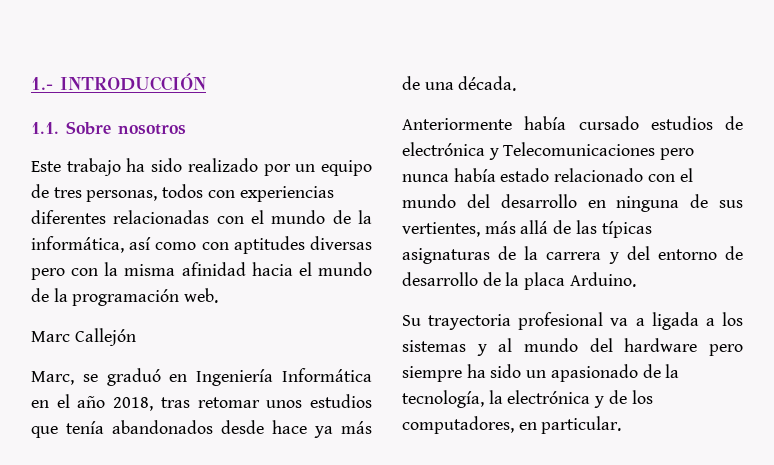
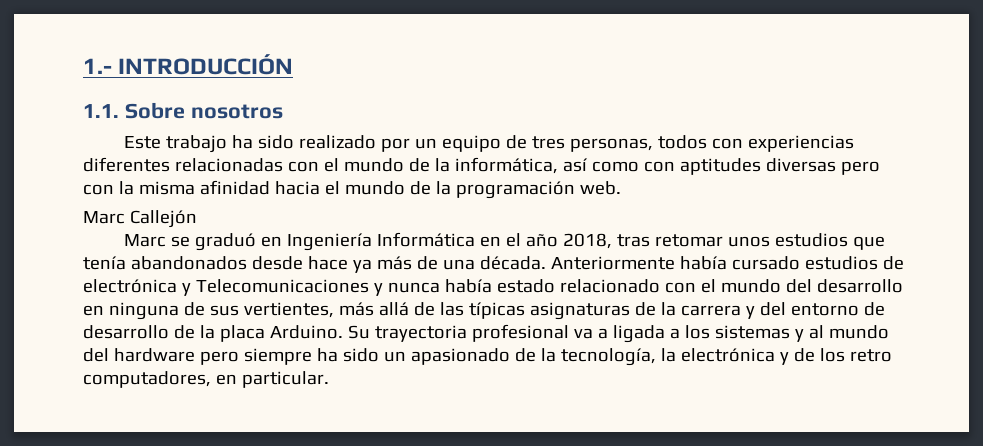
[31,371,74,385] Marc, -> [124,234,167,247] Marc
(517, 83) // -> (546, 263) none
[660,148,695,160] pero -> [373,283,383,296] y
(636, 279) // -> (343, 332) none
(653, 397) none -> [849,349,892,362] retro

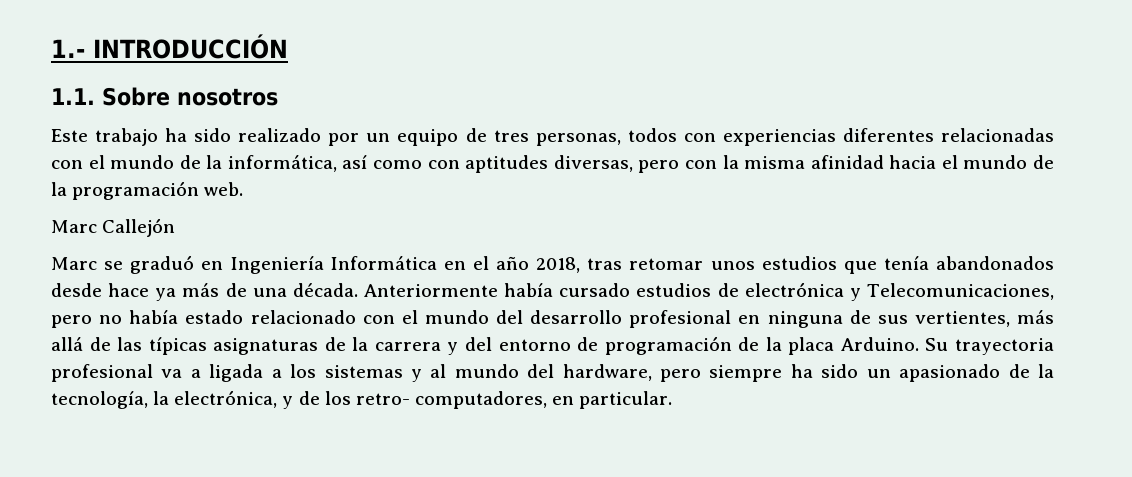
[765,158,836,172] diversas -> [553,155,633,172] diversas,
[195,279,440,296] Telecomunicaciones y nunca -> [867,283,1055,300] [51,315,123,328] Telecomunicaciones, pero no
(903, 286) none -> [629,310,732,328] profesional
[83,325,169,339] desarrollo -> [604,336,732,355] programación
[113,348,195,362] hardware -> [562,364,652,381] hardware,
[680,348,775,362] electrónica -> [174,390,278,408] electrónica,
[849,349,892,362] retro -> [355,393,410,405] retro-

